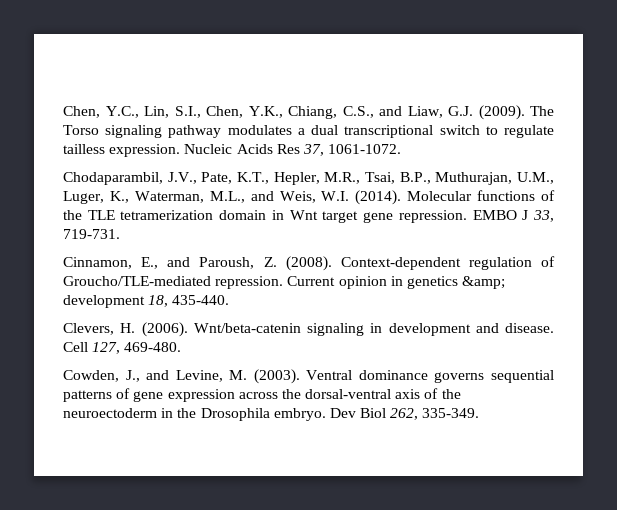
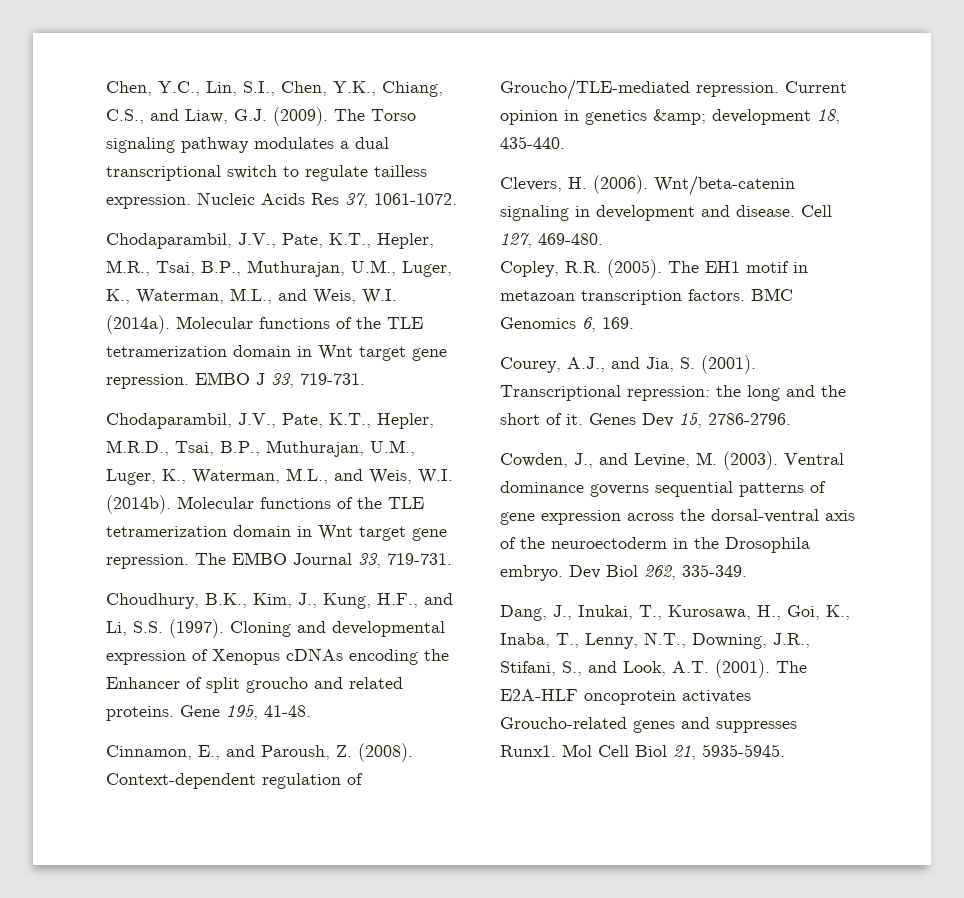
[355,190,402,205] (2014). -> [106,315,170,334] (2014a).
(120, 234) none -> [106,413,434,429] [106,440,415,457] [106,468,453,485] [106,495,424,514] [106,525,447,541] [106,552,452,569] [106,593,453,609] [106,619,445,638] [106,648,449,665] [106,677,403,693] [106,705,311,721] // Chodaparambil, J.V., Pate, K.T., Hepler, M.R.D., Tsai, B.P., Muthurajan, U.M., Luger, K., Waterman, M.L., and Weis, W.I. (2014b). Molecular functions of the TLE tetramerization domain in Wnt target gene repression. The EMBO Journal 33, 719-731. // Choudhury, B.K., Kim, J., Kung, H.F., and Li, S.S. (1997). Cloning and developmental expression of Xenopus cDNAs encoding the Enhancer of split groucho and related proteins. Gene 195, 41-48.
(182, 347) none -> [500,259,808,278] [500,288,793,305] [500,317,634,332] [500,355,756,374] [500,385,846,401] [500,413,791,428] // Copley, R.R. (2005). The EH1 motif in metazoan transcription factors. BMC Genomics 6, 169. // Courey, A.J., and Jia, S. (2001). Transcriptional repression: the long and the short of it. Genes Dev 15, 2786-2796.
(480, 413) none -> [500,605,850,621] [500,632,810,649] [500,659,807,678] [500,689,751,705] [500,717,797,733] [500,744,785,760] // Dang, J., Inukai, T., Kurosawa, H., Goi, K., Inaba, T., Lenny, N.T., Downing, J.R., Stifani, S., and Look, A.T. (2001). The E2A-HLF oncoprotein activates Groucho-related genes and suppresses Runx1. Mol Cell Biol 21, 5935-5945.

